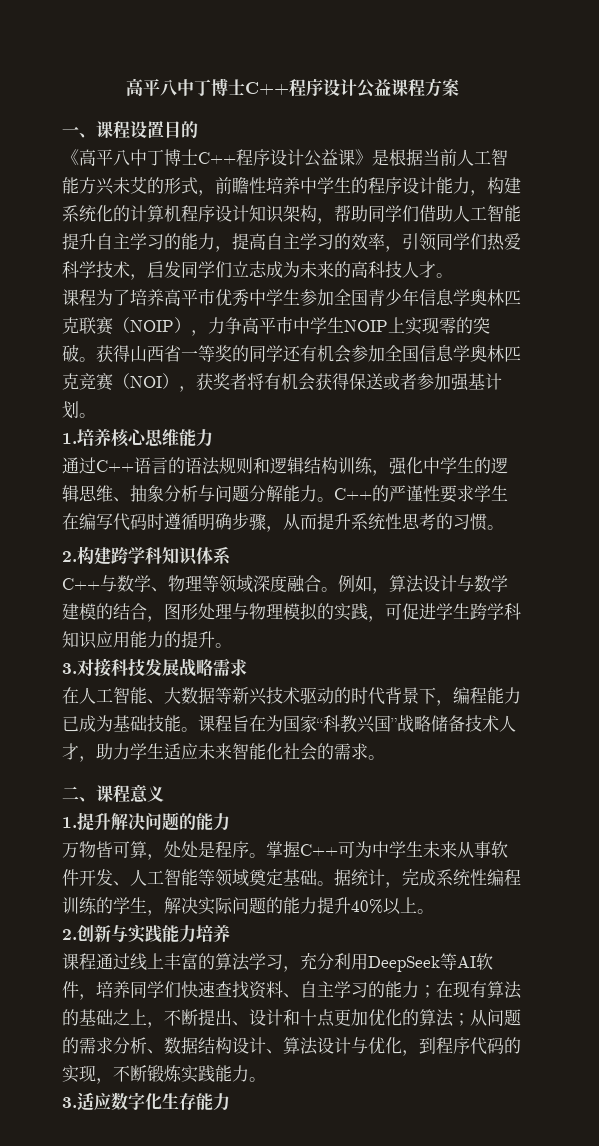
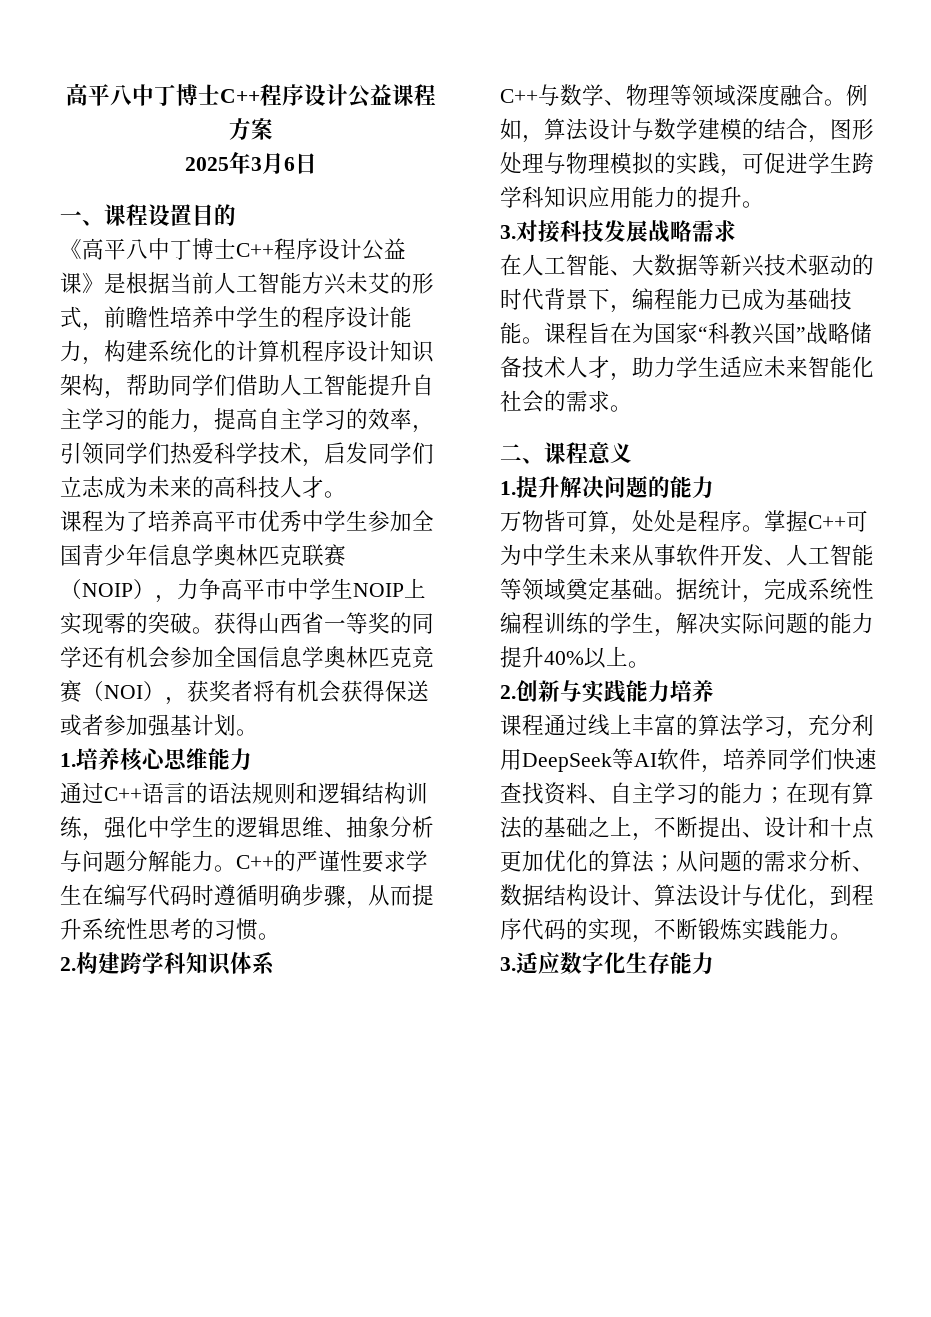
(459, 87) none -> [185,151,317,174] // 2025年3月6日

